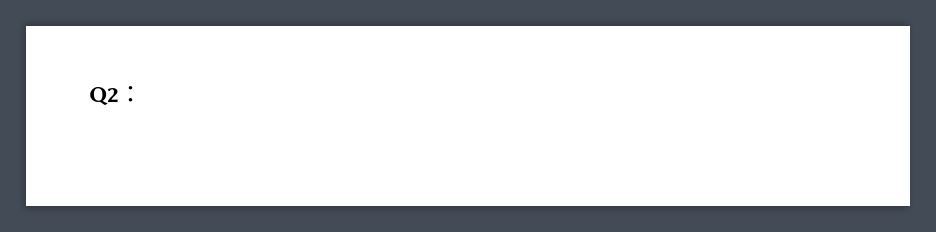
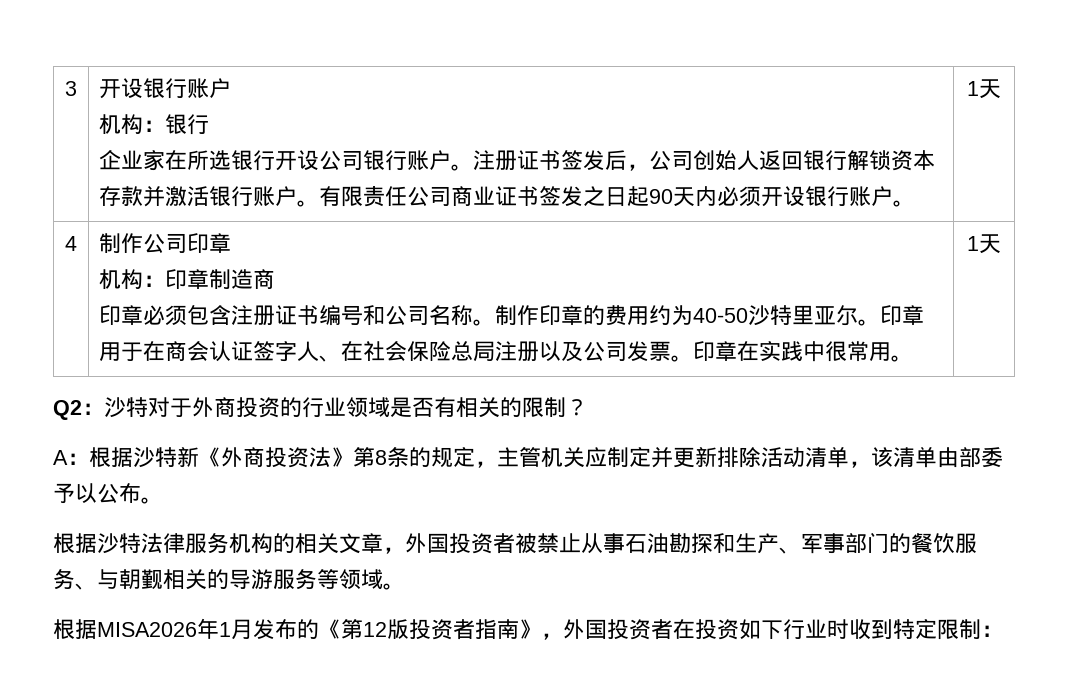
[89,87,119,106] Q2 -> [65,81,77,96] [99,78,232,99] [99,114,210,135] [99,150,936,171] [99,186,916,207] [967,79,1001,99] [65,236,77,251] [99,233,232,253] [99,269,276,289] [99,305,925,326] [99,341,914,362] [967,234,1001,254] [53,397,588,420] [53,447,1003,468] [53,483,163,504] [53,532,977,554] [53,569,405,590] [53,618,981,640] 3 | 开设银行账户 // 机构：银行 // 企业家在所选银行开设公司银行账户。注册证书签发后，公司创始人返回银行解锁资本存款并激活银行账户。有限责任公司商业证书签发之日起90天内必须开设银行账户。 | 1天 // 4 | 制作公司印章 // 机构：印章制造商 // 印章必须包含注册证书编号和公司名称。制作印章的费用约为40-50沙特里亚尔。印章用于在商会认证签字人、在社会保险总局注册以及公司发票。印章在实践中很常用。 | 1天 // Q2：沙特对于外商投资的行业领域是否有相关的限制？ // A：根据沙特新《外商投资法》第8条的规定，主管机关应制定并更新排除活动清单，该清单由部委予以公布。 // 根据沙特法律服务机构的相关文章，外国投资者被禁止从事石油勘探和生产、军事部门的餐饮服务、与朝觐相关的导游服务等领域。 // 根据MISA2026年1月发布的《第12版投资者指南》，外国投资者在投资如下行业时收到特定限制

